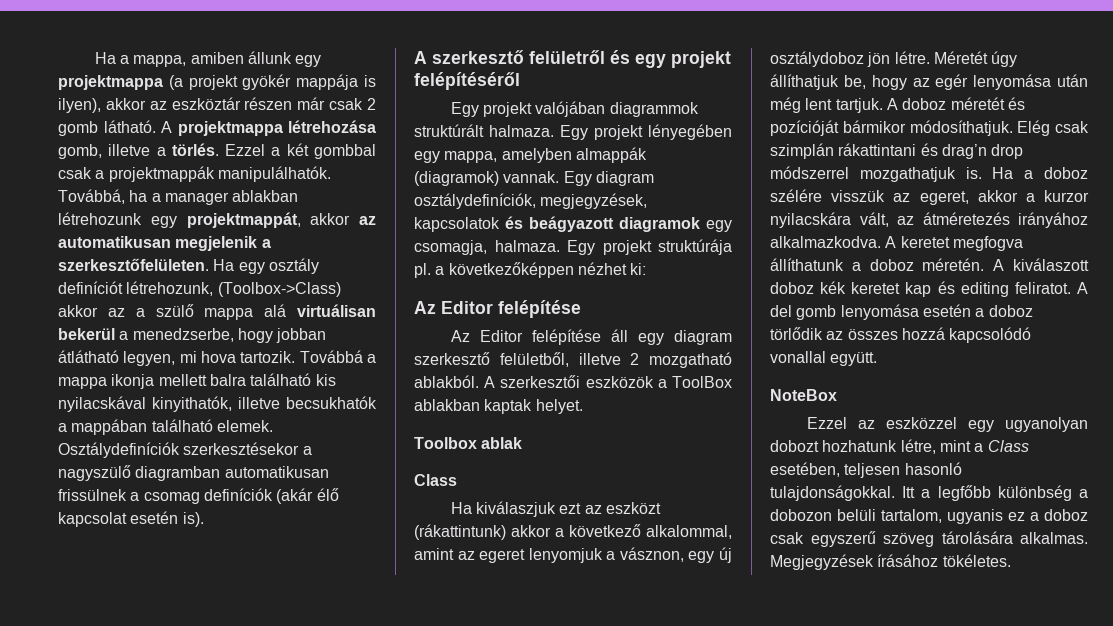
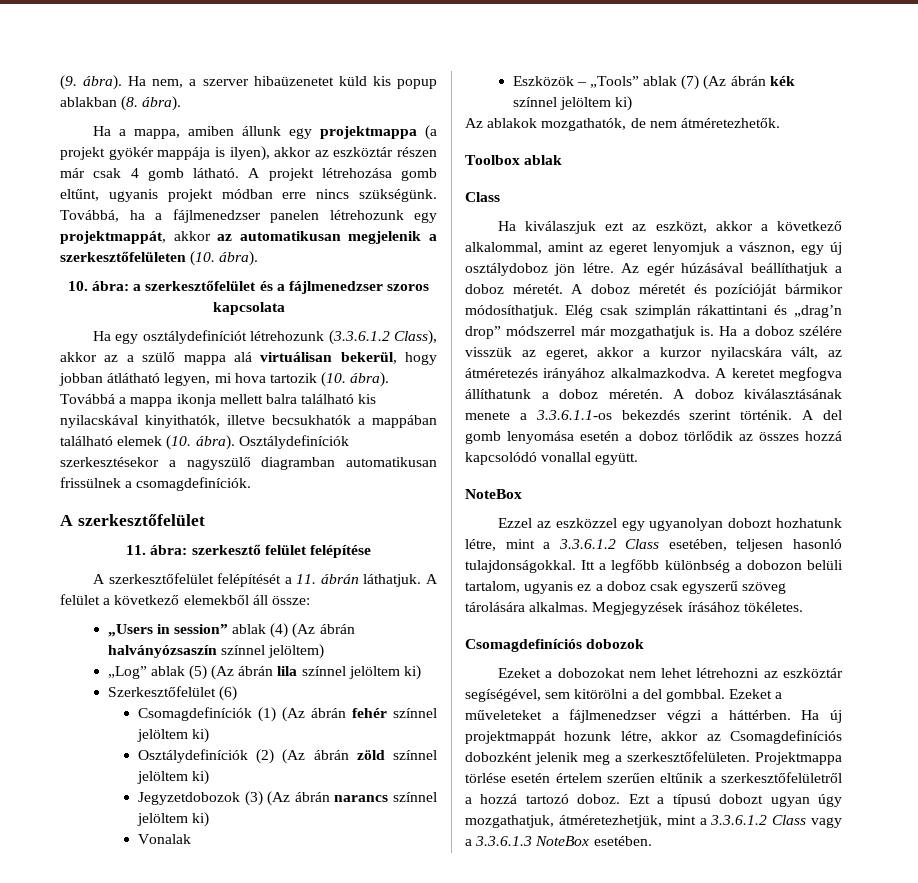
(94, 58) none -> [60,75,437,90] [60,96,182,111] (9. ábra). Ha nem, a szerver hibaüzenetet küld kis popup ablakban (8. ábra). //
[367,98,376,110] 2 -> [130,168,139,178] 4
[177,120,376,136] [58,143,376,159] [58,166,331,182] projektmappa létrehozása gomb, illetve a törlés. Ezzel a két gombbal csak a projektmappák manipulálhatók. -> [268,168,437,181] [60,189,437,202] projekt létrehozása gomb eltűnt, ugyanis projekt módban erre nincs szükségünk.
[164,190,299,205] manager ablakban -> [172,209,319,223] fájlmenedzser panelen
[58,258,319,274] [58,281,341,297] szerkesztőfelületen. Ha egy osztály definíciót létrehozunk, (Toolbox->Class) -> [60,251,259,266] [67,280,430,294] [212,302,285,315] [93,330,438,345] szerkesztőfelületen (10. ábra). // 10. ábra: a szerkesztőfelület és a fájlmenedzser szoros kapcsolata // Ha egy osztálydefiníciót létrehozunk (3.3.6.1.2 Class),
[58,328,234,342] bekerül a menedzserbe, -> [340,352,397,364] bekerül,
[240,351,296,363] tartozik. -> [269,372,390,387] tartozik (10. ábra).
[216,420,273,432] elemek. -> [117,435,235,450] elemek (10. ábra).
[143,488,339,504] [58,511,204,527] [414,50,731,68] [414,72,520,90] [450,101,699,117] [414,124,732,140] [414,147,647,163] [414,171,654,186] [414,193,648,209] [414,216,732,232] [414,239,732,255] [414,262,647,278] [414,300,581,318] [450,329,732,345] [414,352,732,368] [414,375,732,388] [414,399,583,414] csomag definíciók (akár élő kapcsolat esetén is). // A szerkesztő felületről és egy projekt felépítéséről // Egy projekt valójában diagrammok struktúrált halmaza. Egy projekt lényegében egy mappa, amelyben almappák (diagramok) vannak. Egy diagram osztálydefiníciók, megjegyzések, kapcsolatok és beágyazott diagramok egy csomagja, halmaza. Egy projekt struktúrája pl. a következőképpen nézhet ki: // Az Editor felépítése // Az Editor felépítése áll egy diagram szerkesztő felületből, illetve 2 mozgatható ablakból. A szerkesztői eszközök a ToolBox ablakban kaptak helyet. -> [136,477,252,491] [60,514,205,526] [126,544,371,558] [93,573,439,587] [60,594,310,605] [107,623,355,638] [107,644,324,659] [107,665,421,680] [107,686,237,701] [137,707,437,722] [136,728,210,743] [137,749,437,764] [136,770,210,785] [137,791,437,806] [136,812,210,827] [137,834,191,844] [512,75,795,90] [512,96,632,111] [465,118,780,131] csomagdefiníciók. // A szerkesztőfelület // 11. ábra: szerkesztő felület felépítése // A szerkesztőfelület felépítését a 11. ábrán láthatjuk. A felület a következő elemekből áll össze: // „Users in session” ablak (4) (Az ábrán halványózsaszín színnel jelöltem) // „Log” ablak (5) (Az ábrán lila színnel jelöltem ki) // Szerkesztőfelület (6) // Csomagdefiníciók (1) (Az ábrán fehér színnel jelöltem ki) // Osztálydefiníciók (2) (Az ábrán zöld színnel jelöltem ki) // Jegyzetdobozok (3) (Az ábrán narancs színnel jelöltem ki) // Vonalak // Eszközök – „Tools” ablak (7) (Az ábrán kék színnel jelöltem ki) // Az ablakok mozgathatók, de nem átméretezhetők.
[605,502,661,514] [414,524,506,540] eszközt (rákattintunk) -> [655,221,707,233] eszközt,
[933,51,1018,67] [770,74,1088,90] [770,97,883,113] Méretét úgy állíthatjuk be, hogy az egér lenyomása után még lent tartjuk. -> [621,263,842,276] [465,284,563,294] Az egér húzásával beállíthatjuk a doboz méretét.
[941,144,1024,159] [770,166,849,179] drag’n drop módszerrel -> [794,305,842,318] [465,326,606,339] „drag’n drop” módszerrel már
[1013,258,1089,271] [770,281,1071,297] kiválaszott doboz kék keretet kap és editing feliratot. -> [694,389,842,399] [465,410,793,420] doboz kiválasztásának menete a 3.3.6.1.1-os bekezdés szerint történik.
(984, 447) none -> [558,539,616,549] 3.3.6.1.2
(1011, 560) none -> [465,639,645,652] [498,668,843,678] [465,689,783,702] [465,709,842,723] [465,730,842,744] [465,751,842,765] [465,772,842,783] [465,794,842,807] [465,815,842,828] [465,836,652,846] // Csomagdefiníciós dobozok // Ezeket a dobozokat nem lehet létrehozni az eszköztár segíségével, sem kitörölni a del gombbal. Ezeket a műveleteket a fájlmenedzser végzi a háttérben. Ha új projektmappát hozunk létre, akkor az Csomagdefiníciós dobozként jelenik meg a szerkesztőfelületen. Projektmappa törlése esetén értelem szerűen eltűnik a szerkesztőfelületről a hozzá tartozó doboz. Ezt a típusú dobozt ugyan úgy mozgathatjuk, átméretezhetjük, mint a 3.3.6.1.2 Class vagy a 3.3.6.1.3 NoteBox esetében.

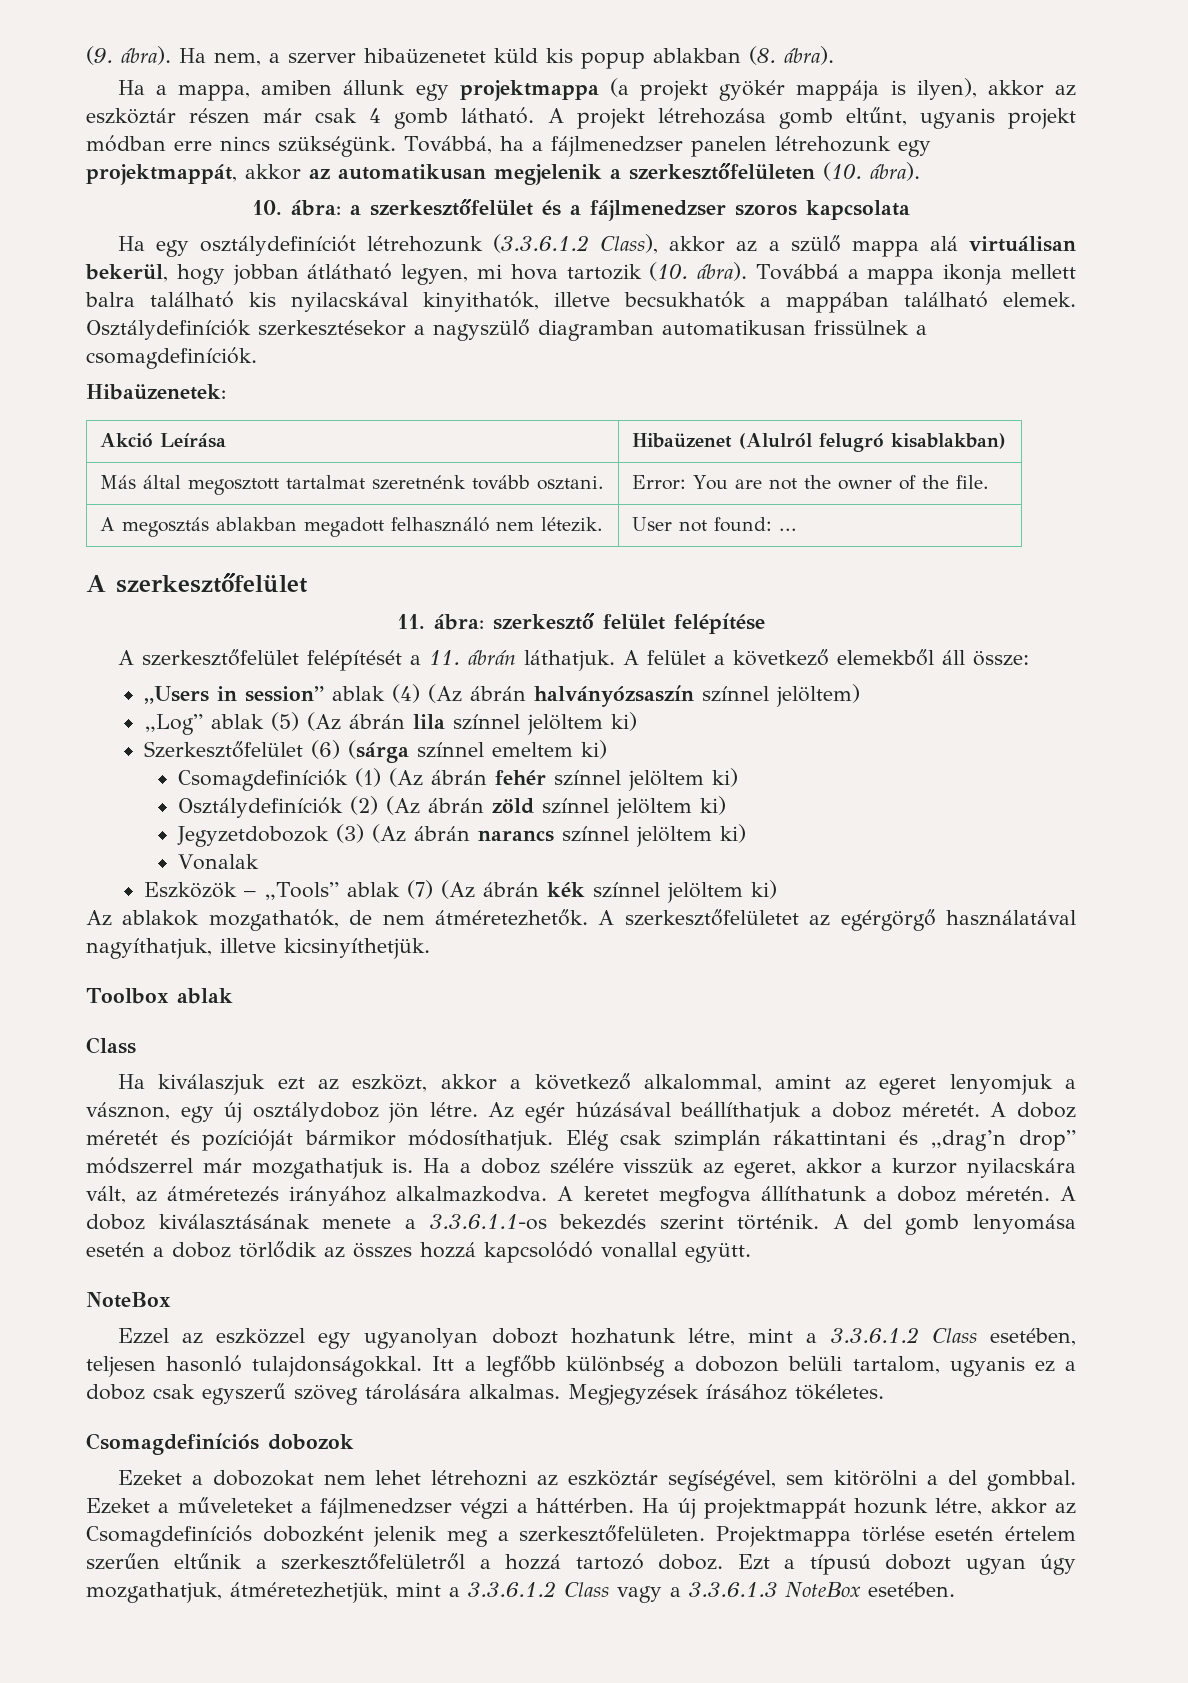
[117,435,235,450] elemek (10. ábra). -> [1003,292,1076,307] elemek.
(252, 484) none -> [86,384,226,400] [100,433,227,448] [632,433,1007,452] [100,475,605,495] [632,475,990,490] [100,517,604,537] [632,517,798,532] // Hibaüzenetek: // Akció Leírása | Hibaüzenet (Alulról felugró kisablakban) // Más által megosztott tartalmat szeretnénk tovább osztani. | Error: You are not the owner of the file. // A megosztás ablakban megadott felhasználó nem létezik. | User not found: ...
(237, 693) none -> [347,740,607,763] (sárga színnel emeltem ki)
(780, 123) none -> [598,909,1076,931] [86,938,430,959] A szerkesztőfelületet az egérgörgő használatával nagyíthatjuk, illetve kicsinyíthetjük.

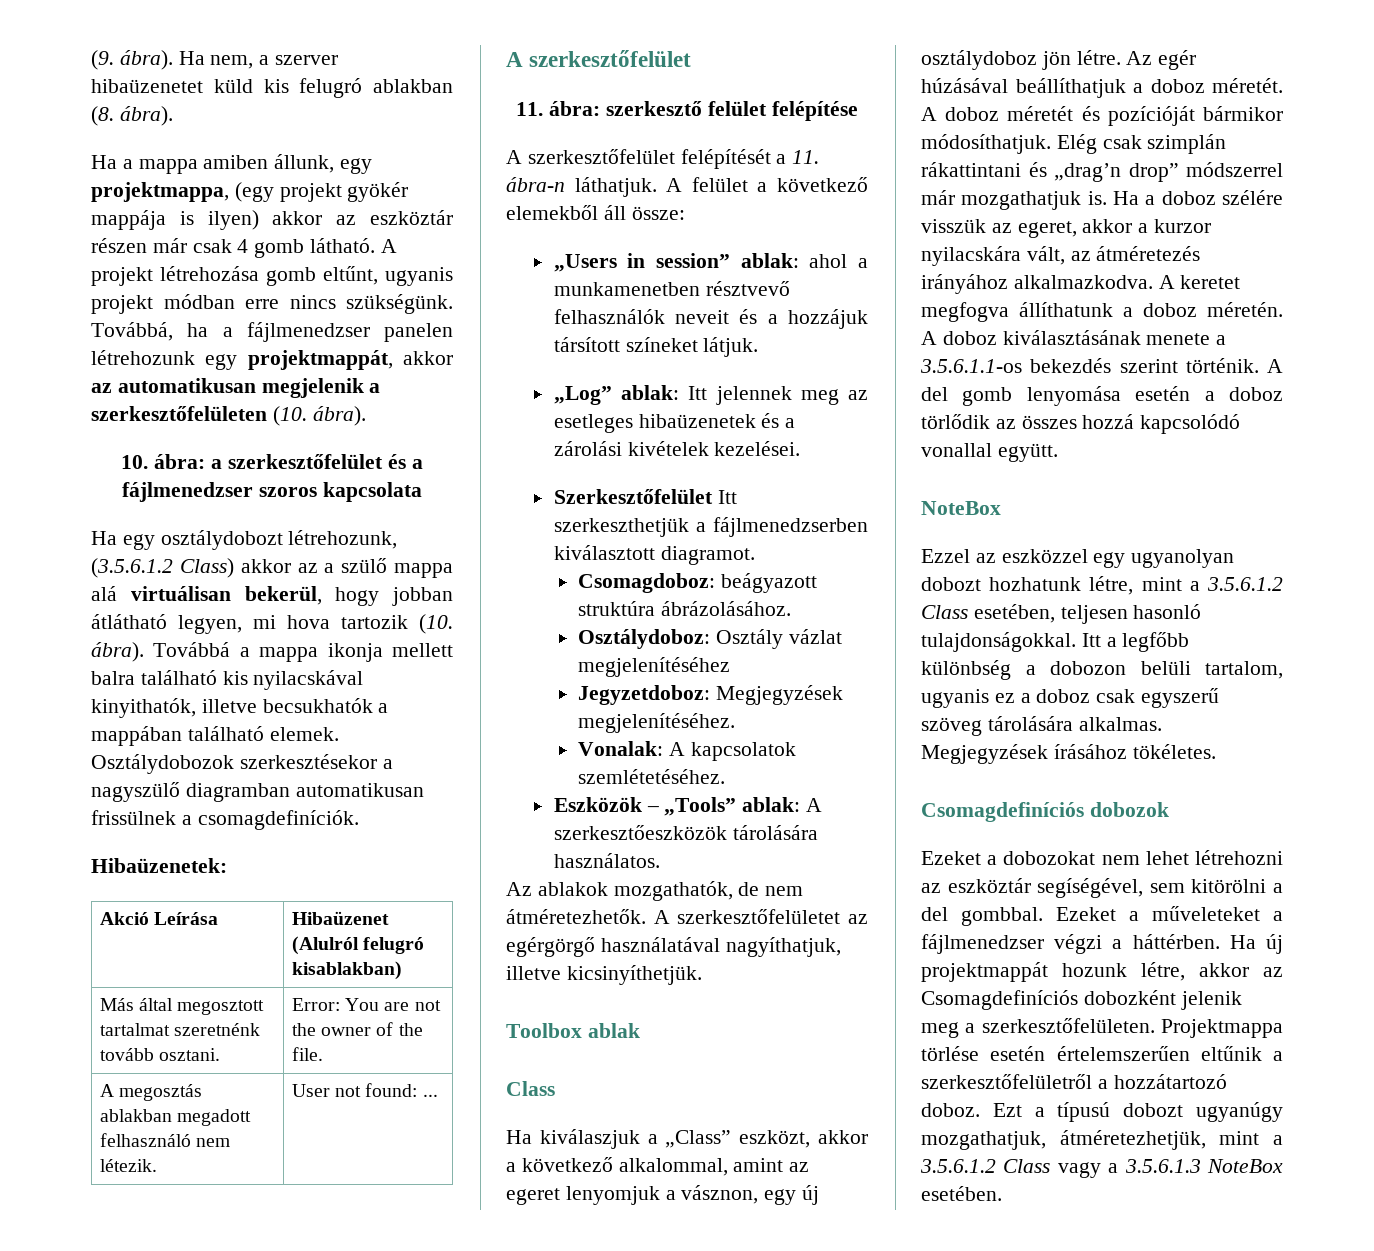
[581,52,645,69] popup -> [299,78,363,98] felugró
[178,78,629,101] mappa, amiben állunk egy projektmappa (a -> [138,154,373,174] [91,182,274,202] mappa amiben állunk, egy projektmappa, (egy
[916,78,977,100] ilyen), -> [207,210,259,230] ilyen)
[199,234,659,256] osztálydefiníciót létrehozunk (3.3.6.1.2 Class), -> [160,530,398,550] [91,558,234,578] osztálydobozt létrehozunk, (3.5.6.1.2 Class)
[86,319,251,340] Osztálydefiníciók -> [91,754,234,774] Osztálydobozok
[467,650,516,665] ábrán -> [506,177,565,192] ábra-n
[331,684,860,707] [143,712,637,735] [143,740,607,763] [178,768,739,791] [178,796,727,819] [177,824,747,847] [178,854,260,870] [143,880,777,903] ablak (4) (Az ábrán halványózsaszín színnel jelöltem) // „Log” ablak (5) (Az ábrán lila színnel jelöltem ki) // Szerkesztőfelület (6) (sárga színnel emeltem ki) // Csomagdefiníciók (1) (Az ábrán fehér színnel jelöltem ki) // Osztálydefiníciók (2) (Az ábrán zöld színnel jelöltem ki) // Jegyzetdobozok (3) (Az ábrán narancs színnel jelöltem ki) // Vonalak // Eszközök – „Tools” ablak (7) (Az ábrán kék színnel jelöltem ki) -> [740,253,868,268] [553,281,790,296] [553,309,868,329] [553,337,759,357] [553,385,868,405] [553,413,796,433] [553,441,801,456] [553,489,737,504] [553,517,868,537] [553,545,755,565] [577,573,817,593] [577,601,791,616] [577,629,842,649] [577,657,730,677] [577,685,843,705] [577,713,735,733] [577,741,796,761] [577,769,725,784] [553,797,823,816] [553,825,818,840] [553,853,660,868] ablak: ahol a munkamenetben résztvevő felhasználók neveit és a hozzájuk társított színeket látjuk. // „Log” ablak: Itt jelennek meg az esetleges hibaüzenetek és a zárolási kivételek kezelései. // Szerkesztőfelület Itt szerkeszthetjük a fájlmenedzserben kiválasztott diagramot. // Csomagdoboz: beágyazott struktúra ábrázolásához. // Osztálydoboz: Osztály vázlat megjelenítéséhez // Jegyzetdoboz: Megjegyzések megjelenítéséhez. // Vonalak: A kapcsolatok szemlétetéséhez. // Eszközök – „Tools” ablak: A szerkesztőeszközök tárolására használatos.
[277,1077,339,1090] ezt az -> [647,1130,732,1148] a „Class”
[429,1214,547,1230] 3.3.6.1.1-os -> [920,359,1022,373] 3.5.6.1.1-os
[830,1327,919,1343] 3.3.6.1.2 -> [1207,577,1283,591] 3.5.6.1.2
[1004,1526,1076,1541] [86,1553,160,1570] értelem szerűen -> [1056,1046,1190,1061] értelemszerűen
[505,1553,644,1570] hozzá tartozó -> [1113,1074,1227,1089] hozzátartozó
[965,1554,1076,1575] ugyan úgy -> [1196,1102,1283,1122] ugyanúgy
[468,1581,556,1597] 3.3.6.1.2 -> [920,1159,996,1173] 3.5.6.1.2
[689,1582,777,1597] 3.3.6.1.3 -> [1124,1159,1201,1173] 3.5.6.1.3

